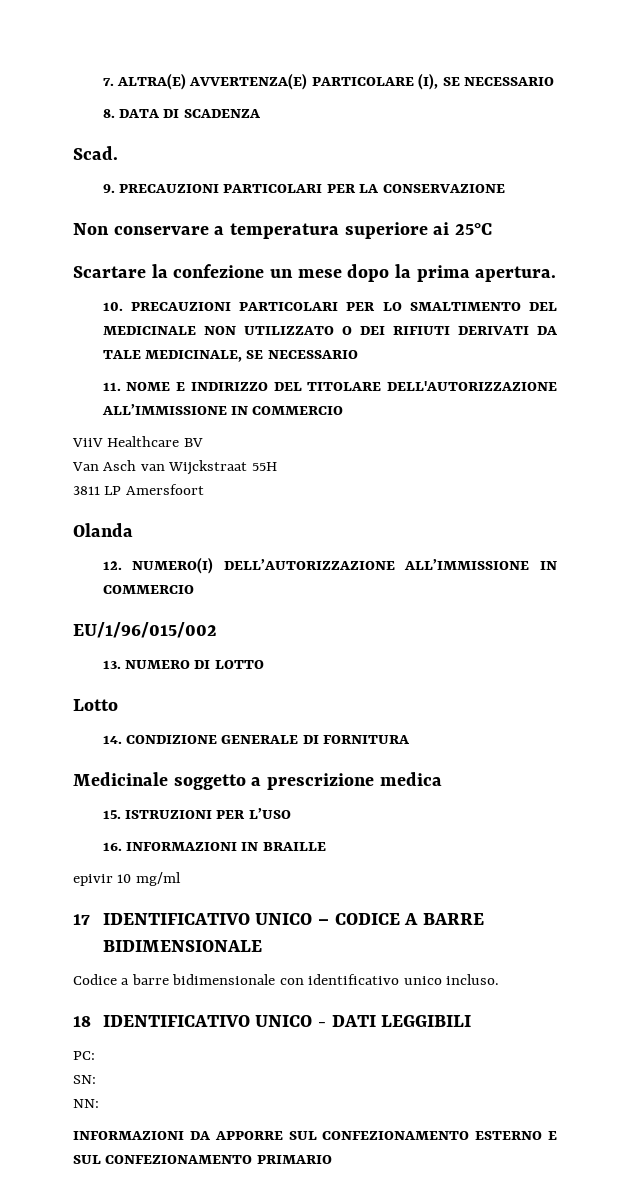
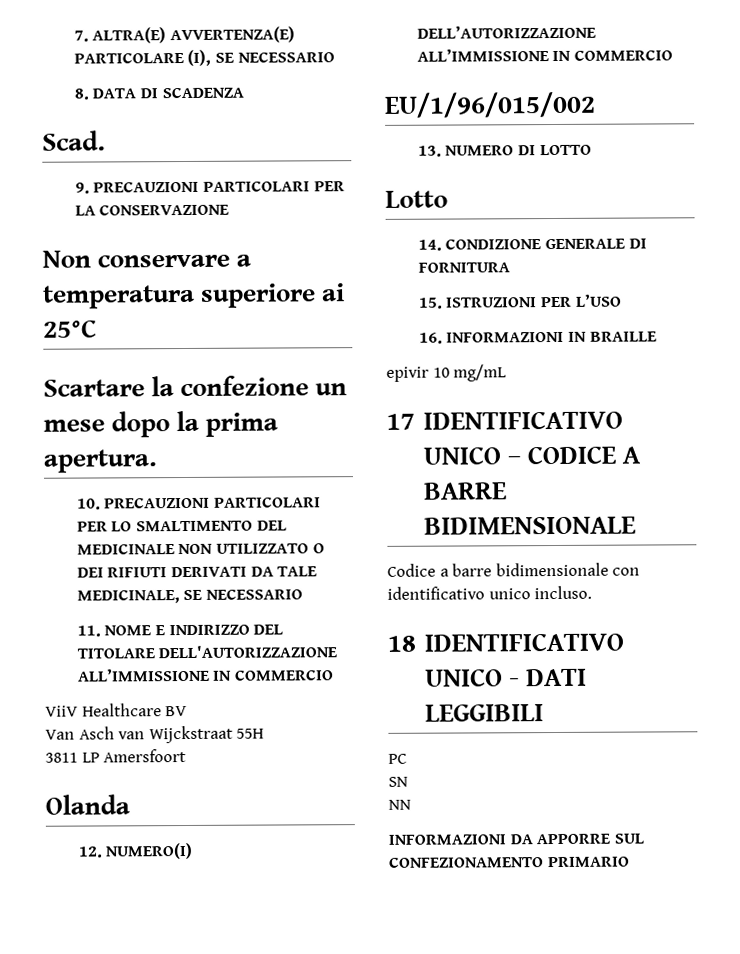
[73,772,442,790] // Medicinale soggetto a prescrizione medica -> (510, 267) none
[135,872,181,886] mg/ml -> [453,364,508,382] mg/mL
[73,1051,95,1060] [73,1075,96,1084] [73,1099,99,1108] PC: // SN: // NN: -> [388,753,407,764] [388,776,408,787] [388,799,411,810] PC // SN // NN
[475,1131,557,1140] [73,1155,253,1164] ESTERNO E SUL CONFEZIONAMENTO -> (544, 862) none

